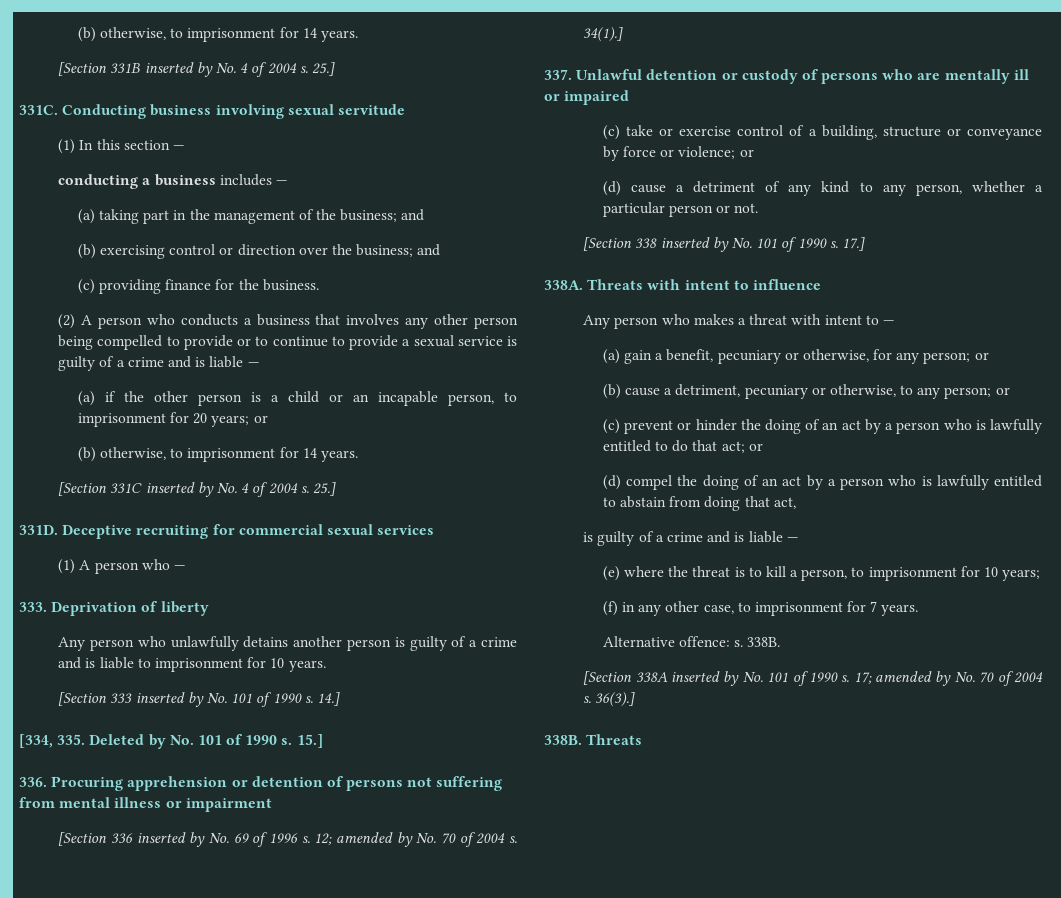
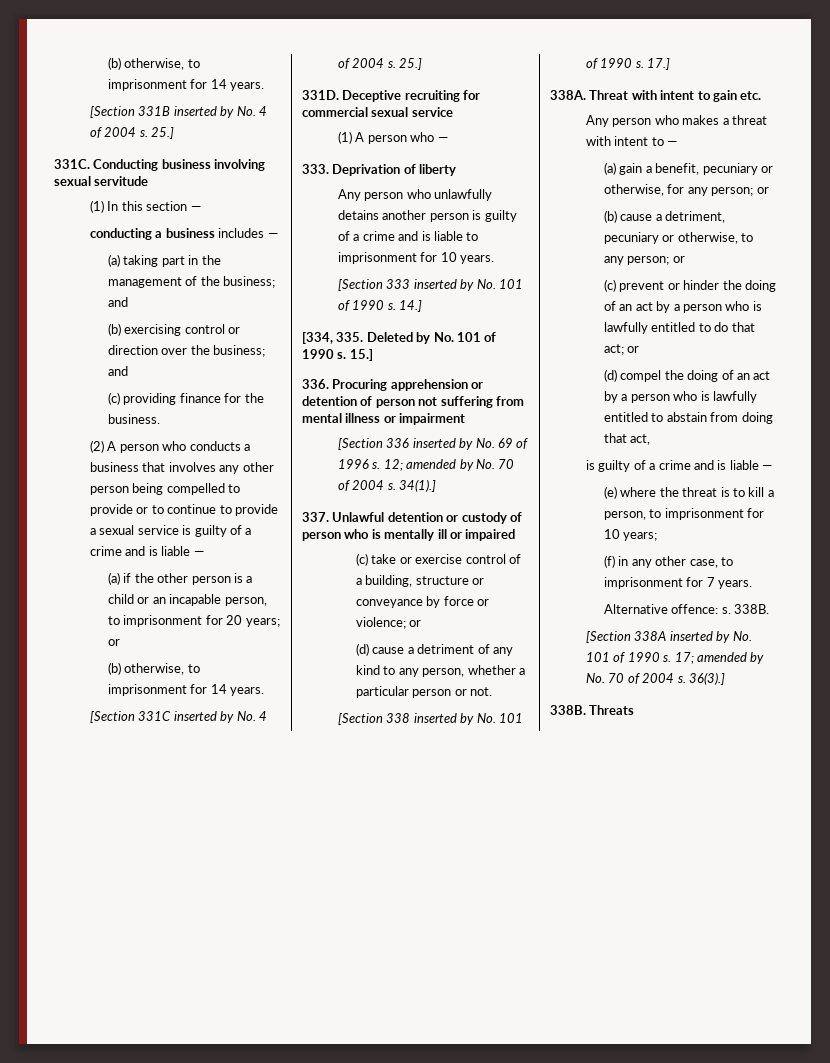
[377,525,435,535] services -> [411,107,453,117] service
[346,780,404,791] persons -> [375,399,415,408] person
[821,69,941,84] persons who are -> [302,529,381,541] person who is
[587,279,821,290] Threats with intent to influence -> [589,90,762,102] Threat with intent to gain etc.

